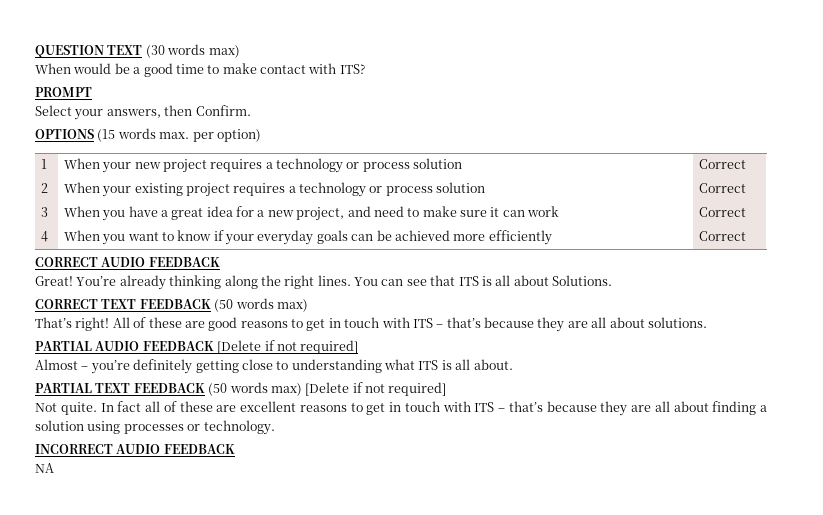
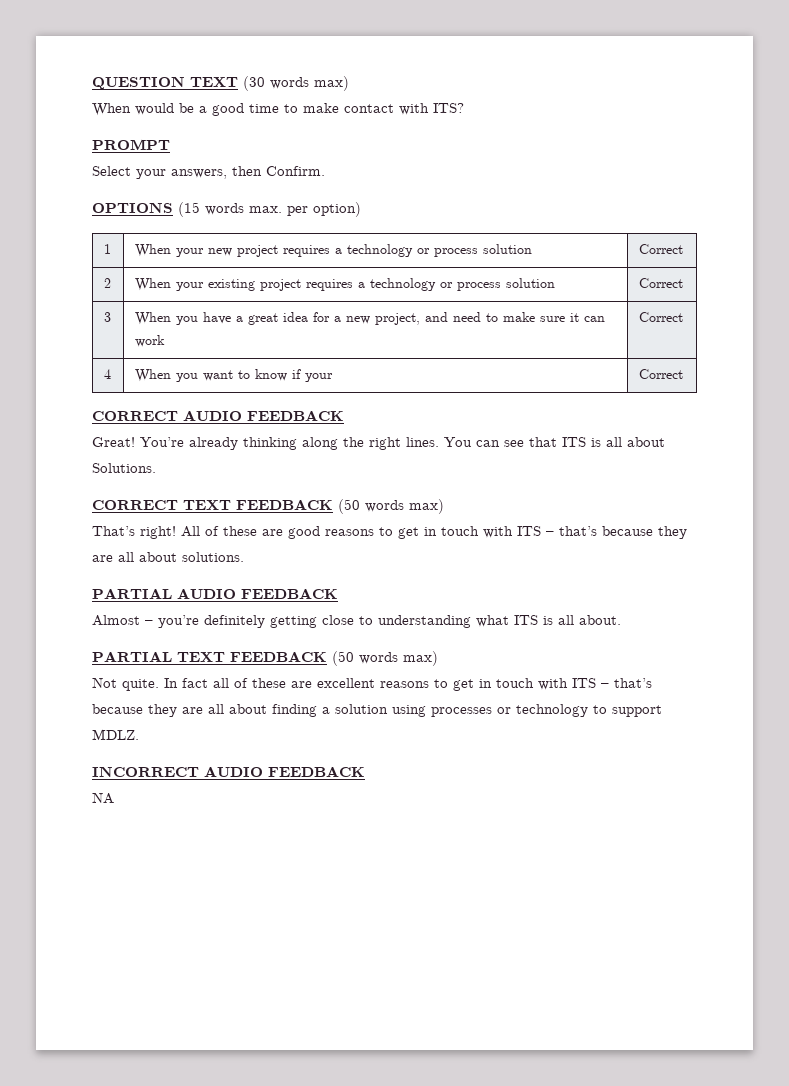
[257,230,552,245] everyday goals can be achieved more efficiently -> (333, 377) none
[217,340,359,354] [Delete if not required] -> (338, 593) none
[305,382,447,396] [Delete if not required] -> (438, 658) none
[203,420,275,435] technology. -> [516,704,662,717] [92,729,139,740] technology to support MDLZ.

